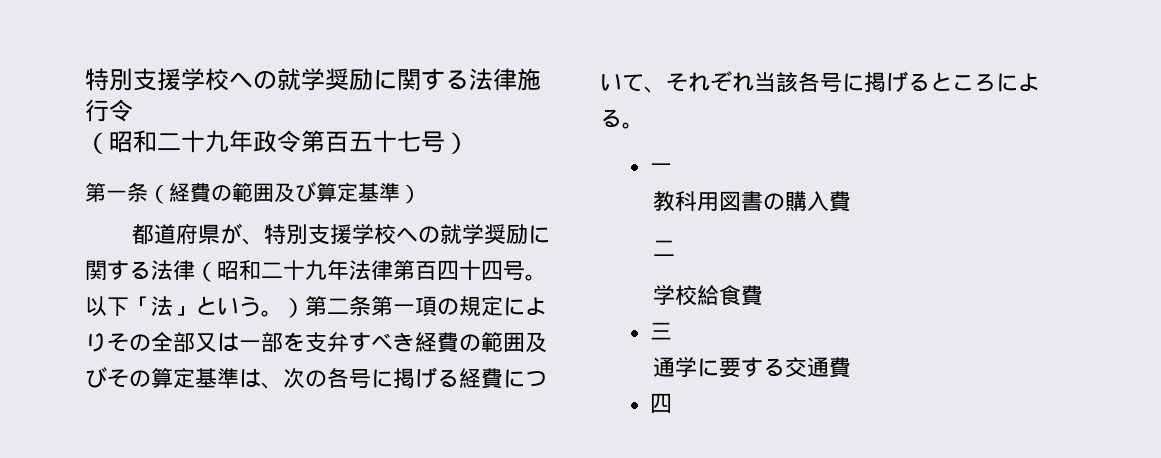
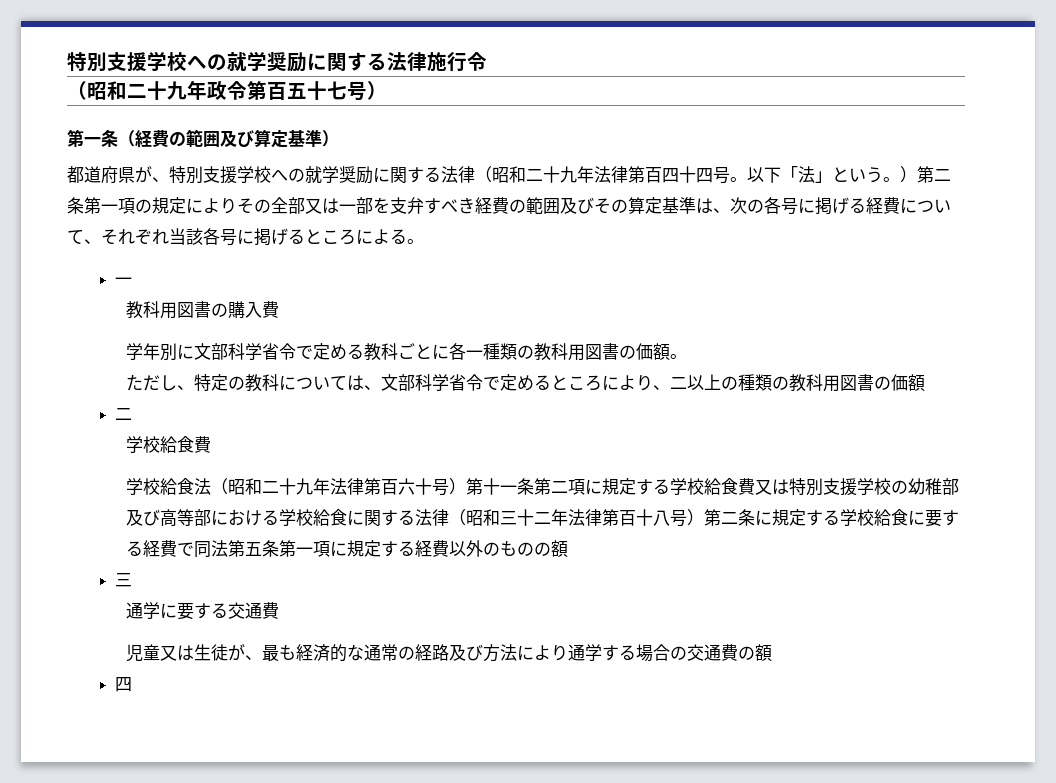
[652,240,675,256] [652,284,763,306] 二 // 学校給食費 -> [125,343,687,361] [125,374,925,392] [115,408,133,420] [125,436,211,453] [125,478,959,496] [125,509,959,527] [125,540,568,558] 学年別に文部科学省令で定める教科ごとに各一種類の教科用図書の価額。 // ただし、特定の教科については、文部科学省令で定めるところにより、二以上の種類の教科用図書の価額 // 二 // 学校給食費 // 学校給食法（昭和二十九年法律第百六十号）第十一条第二項に規定する学校給食費又は特別支援学校の幼稚部及び高等部における学校給食に関する法律（昭和三十二年法律第百十八号）第二条に規定する学校給食に要する経費で同法第五条第一項に規定する経費以外のものの額
(851, 367) none -> [125,644,772,662] // 児童又は生徒が、最も経済的な通常の経路及び方法により通学する場合の交通費の額

